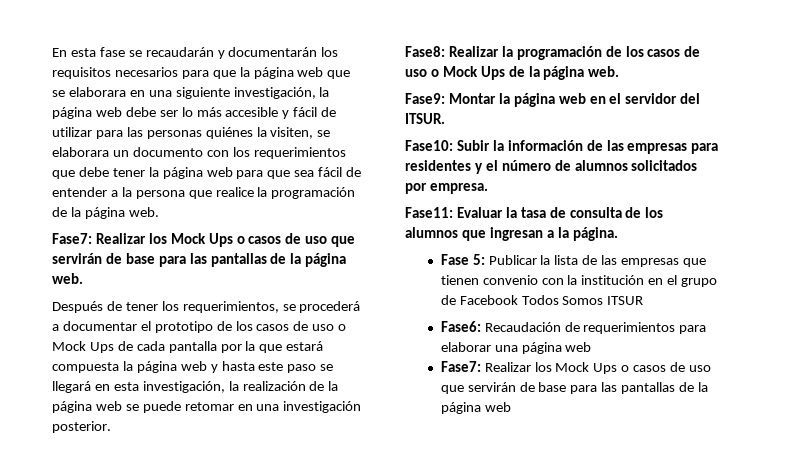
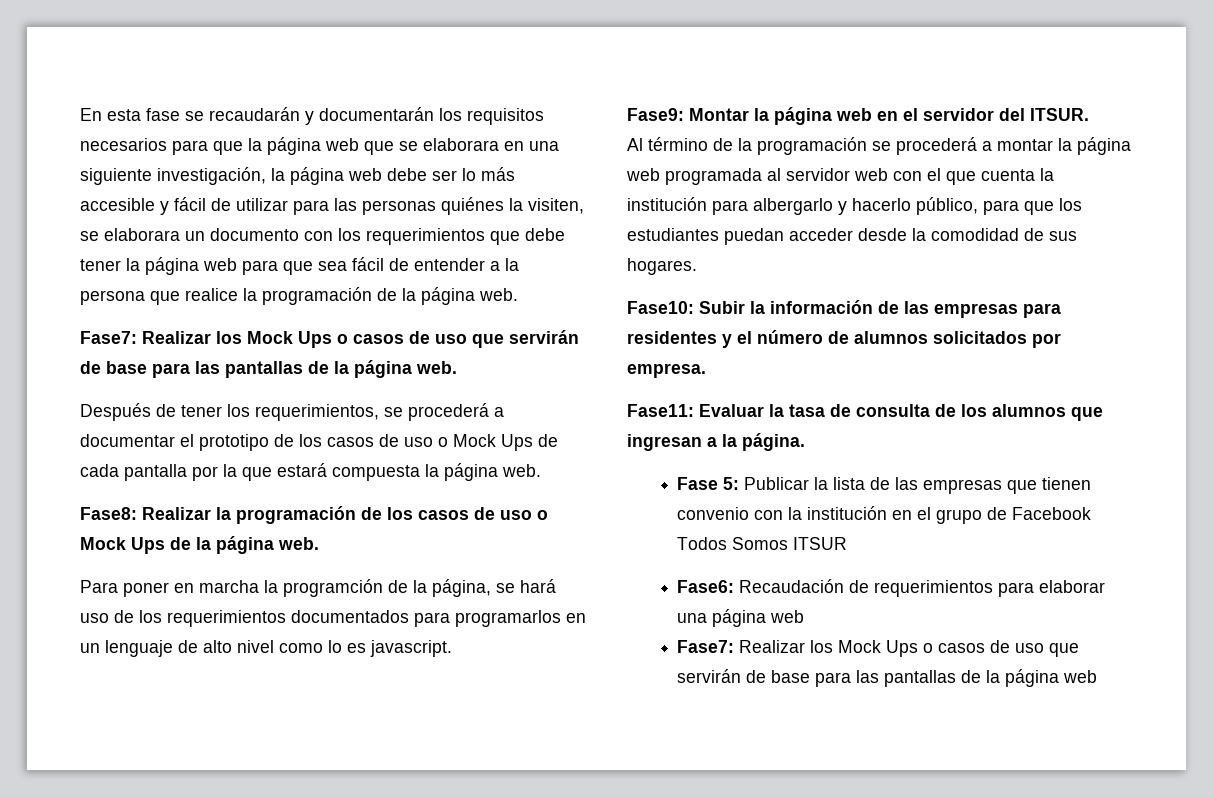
[180,361,334,373] [52,381,339,393] [52,401,362,413] [52,421,111,433] web y hasta este paso se llegará en esta investigación, la realización de la página web se puede retomar en una investigación posterior. -> [502,464,541,477] web.
(620, 71) none -> [80,579,556,597] [80,610,586,627] [80,640,452,657] // Para poner en marcha la programción de la página, se hará uso de los requerimientos documentados para programarlos en un lenguaje de alto nivel como lo es javascript.
(445, 118) none -> [627,137,1131,155] [626,168,1054,185] [627,197,1082,215] [627,228,1077,245] [627,258,697,275] // Al término de la programación se procederá a montar la página web programada al servidor web con el que cuenta la institución para albergarlo y hacerlo público, para que los estudiantes puedan acceder desde la comodidad de sus hogares.

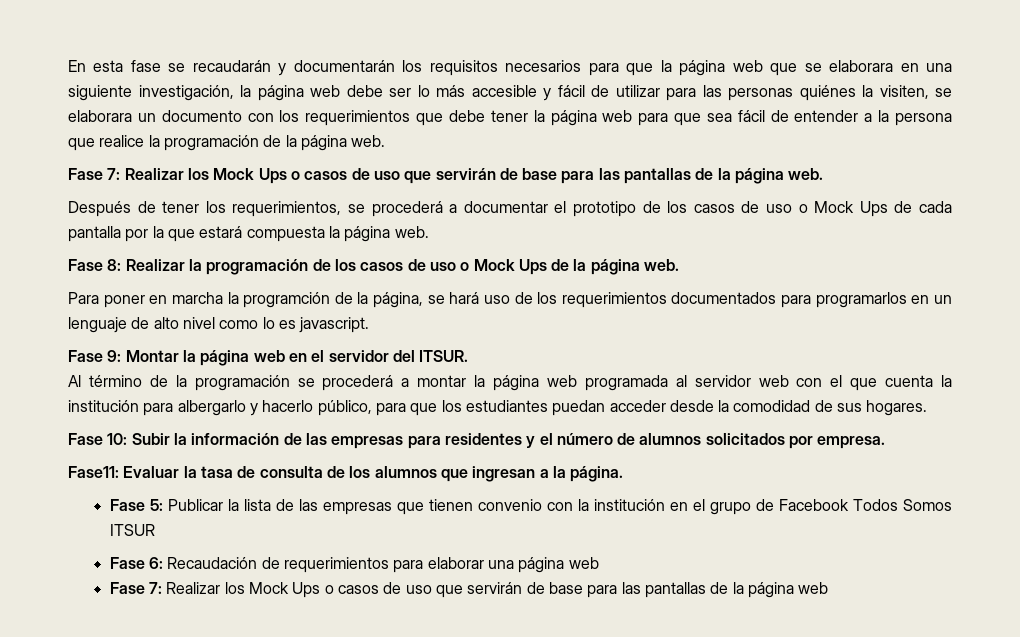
[80,331,137,344] Fase7: -> [68,168,121,180] Fase 7:
[80,507,137,520] Fase8: -> [68,259,122,271] Fase 8:
[627,108,684,121] Fase9: -> [68,350,122,362] Fase 9:
[627,301,694,314] Fase10: -> [68,433,128,445] Fase 10:
[677,580,735,593] Fase6: -> [109,557,164,569] Fase 6:
[677,640,735,653] Fase7: -> [109,582,163,594] Fase 7:

